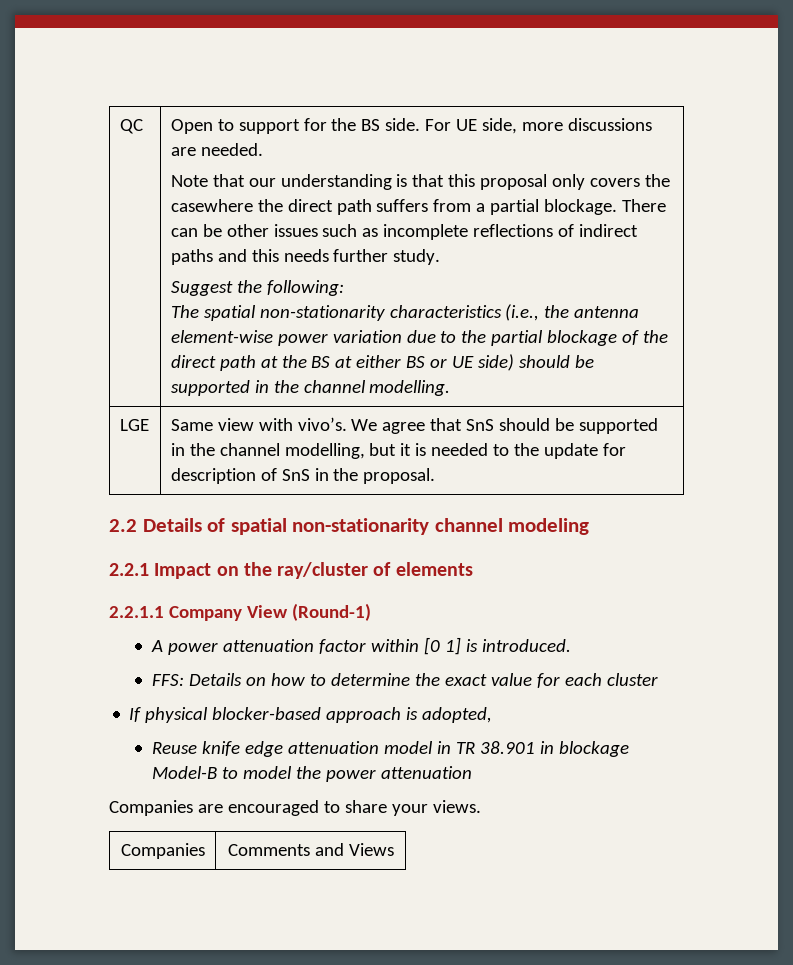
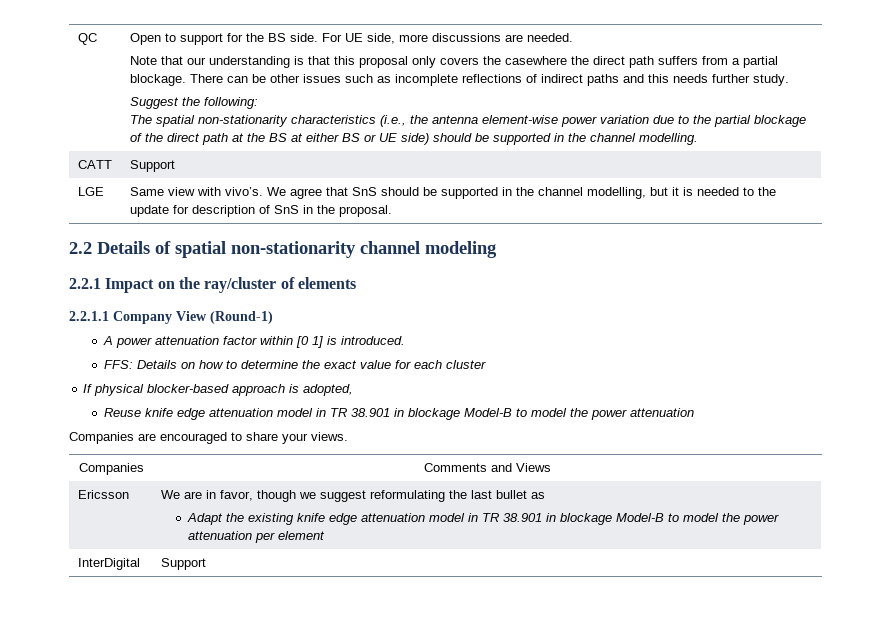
(451, 388) none -> [77,160,112,169] [129,160,175,172] // CATT | Support
(394, 849) none -> [77,490,129,499] [160,490,545,502] [186,513,779,525] [187,531,325,543] [77,558,140,570] [160,558,206,570] // Ericsson | We are in favor, though we suggest reformulating the last bullet as // Adapt the existing knife edge attenuation model in TR 38.901 in blockage Model-B to model the power attenuation per element // InterDigital | Support

